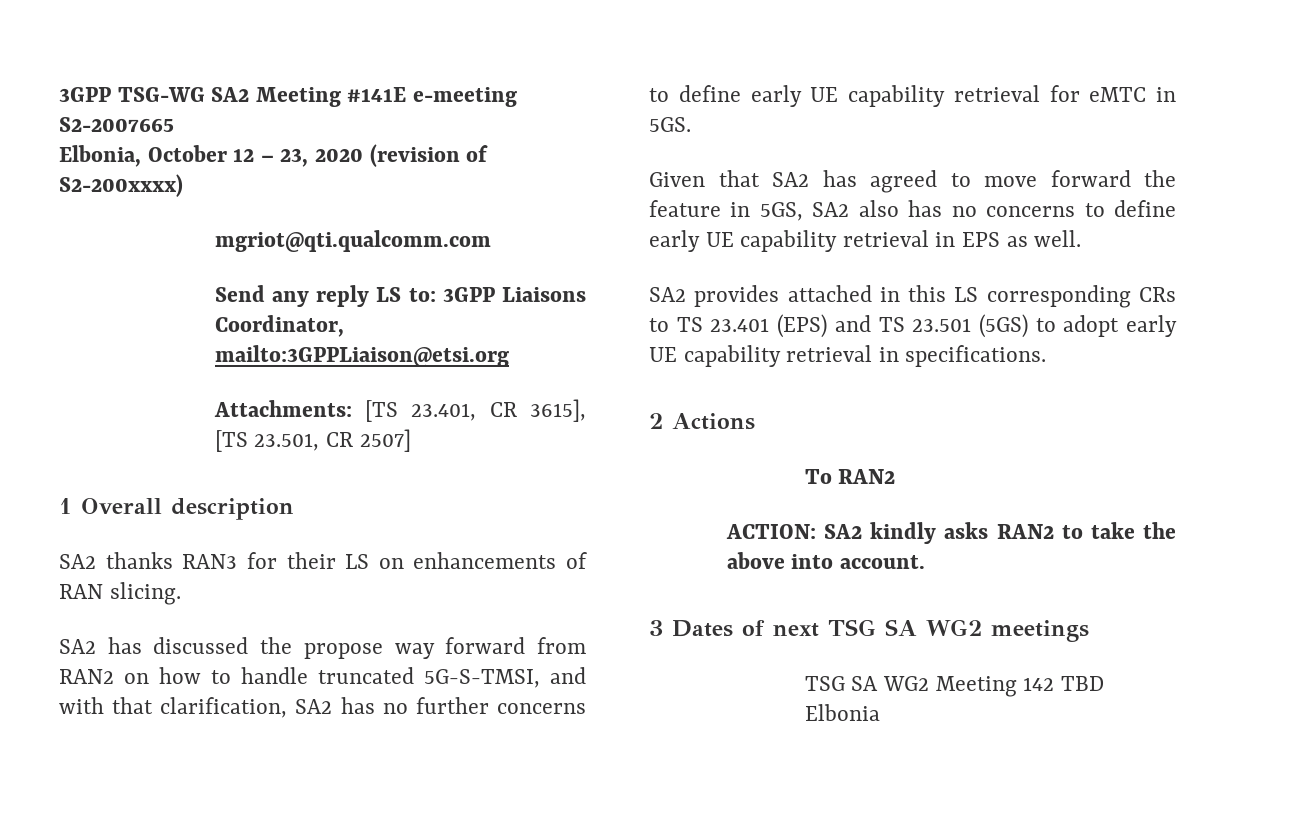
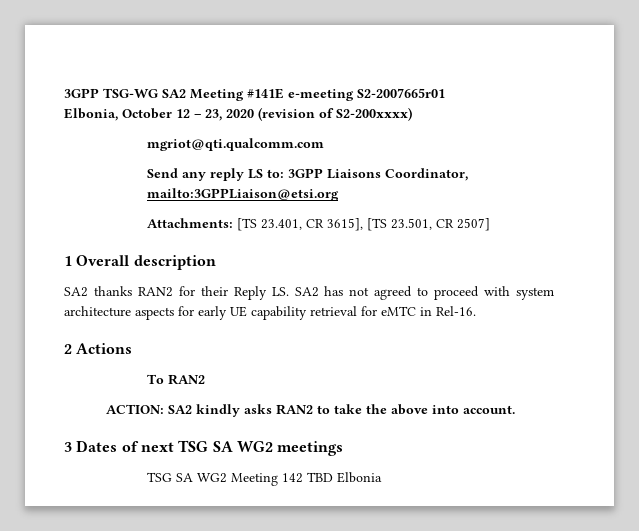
[59,117,174,132] S2-2007665 -> [357,88,445,98] S2-2007665r01
[182,554,238,569] RAN3 -> [137,287,173,297] RAN2
[345,552,587,569] [59,582,181,605] [59,637,586,659] [59,667,586,688] [59,697,586,718] [649,85,741,102] LS on enhancements of RAN slicing. // SA2 has discussed the propose way forward from RAN2 on how to handle truncated 5G-S-TMSI, and with that clarification, SA2 has no further concerns to define -> [233,286,554,300] [64,306,194,320] Reply LS. SA2 has not agreed to proceed with system architecture aspects for
[649,117,691,132] [649,170,1176,193] [649,200,1176,221] [649,230,1082,252] [649,285,1176,308] [649,314,1177,338] [649,345,1047,367] 5GS. // Given that SA2 has agreed to move forward the feature in 5GS, SA2 also has no concerns to define early UE capability retrieval in EPS as well. // SA2 provides attached in this LS corresponding CRs to TS 23.401 (EPS) and TS 23.501 (5GS) to adopt early UE capability retrieval in specifications. -> [436,306,476,316] Rel-16.

